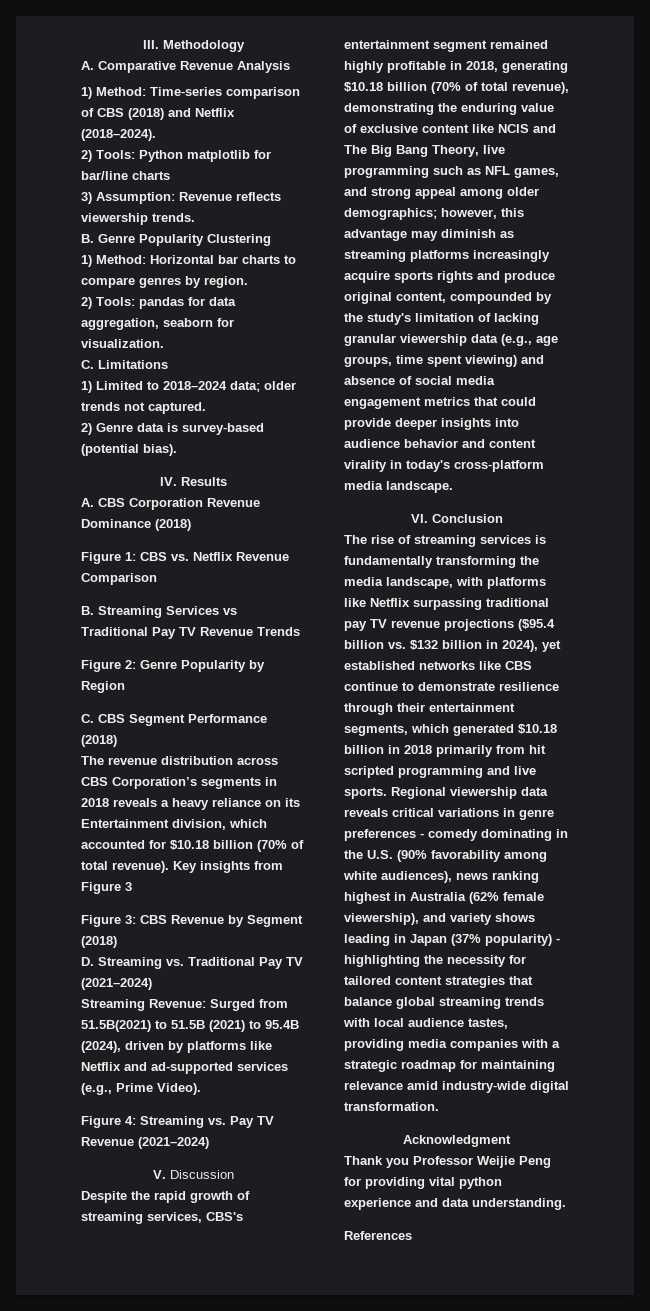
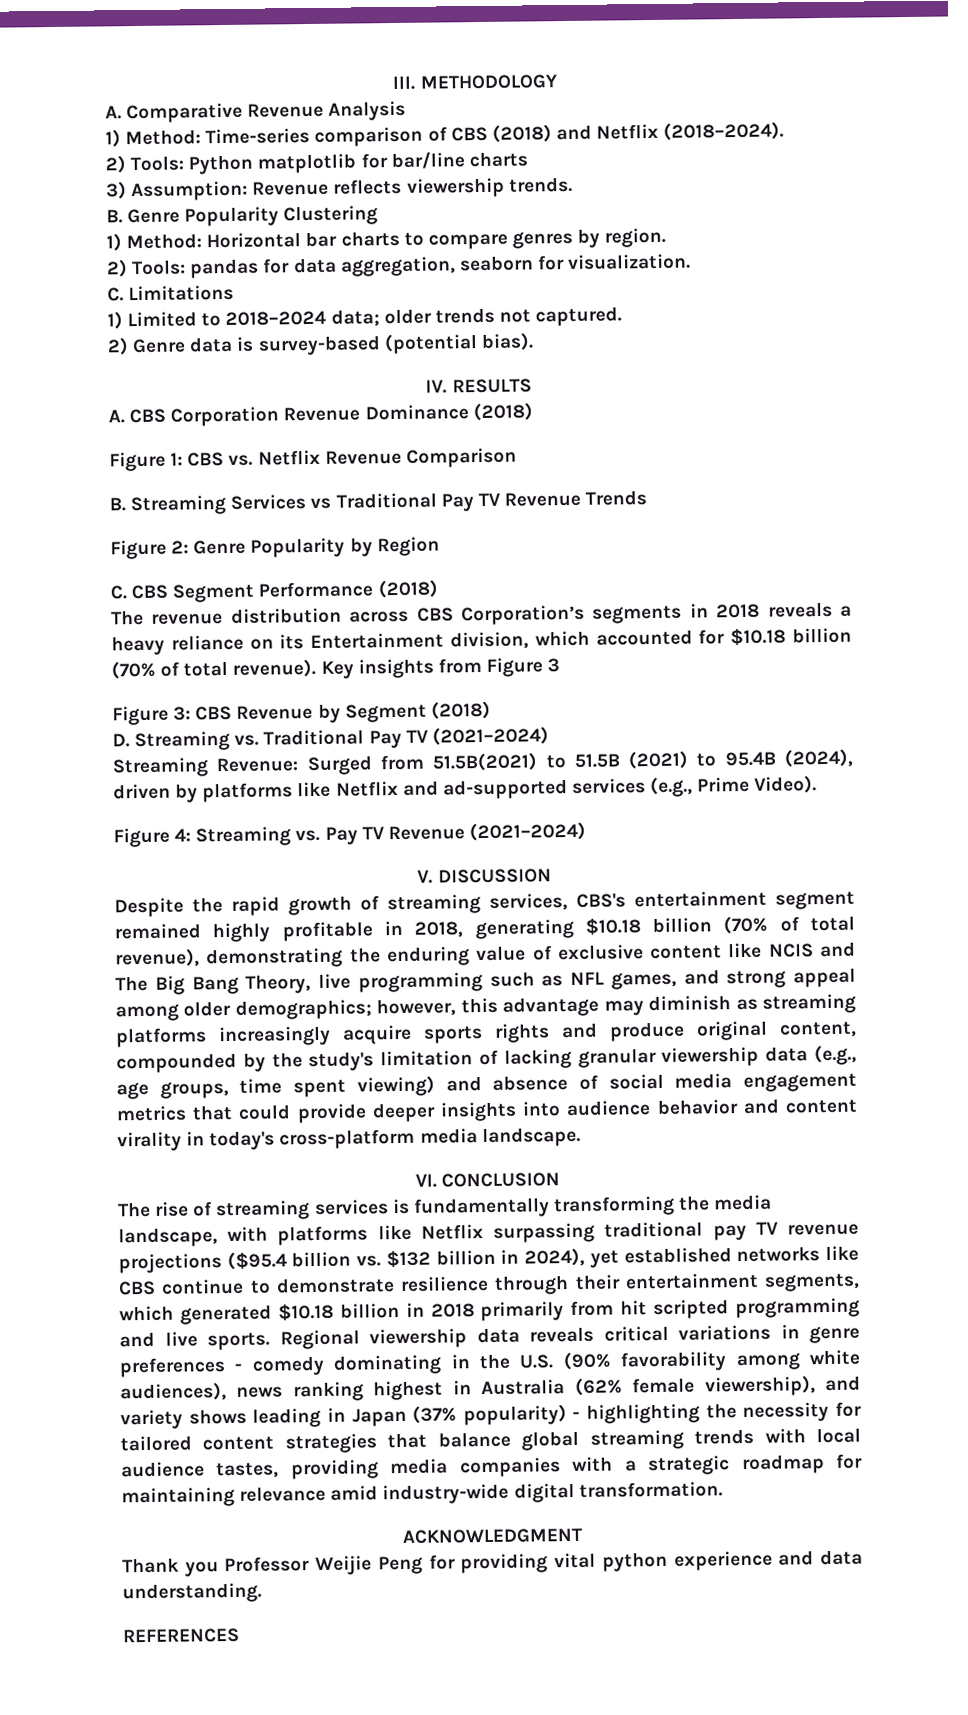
[163,40,245,52] Methodology -> [419,74,558,90] METHODOLOGY
[181,477,227,486] Results -> [451,378,532,394] RESULTS
[170,1170,234,1179] Discussion -> [437,868,552,884] DISCUSSION
[431,514,503,523] Conclusion -> [441,1172,561,1188] CONCLUSION
[403,1135,511,1147] Acknowledgment -> [401,1527,583,1545] ACKNOWLEDGMENT
[344,1231,412,1240] References -> [123,1627,240,1644] REFERENCES

